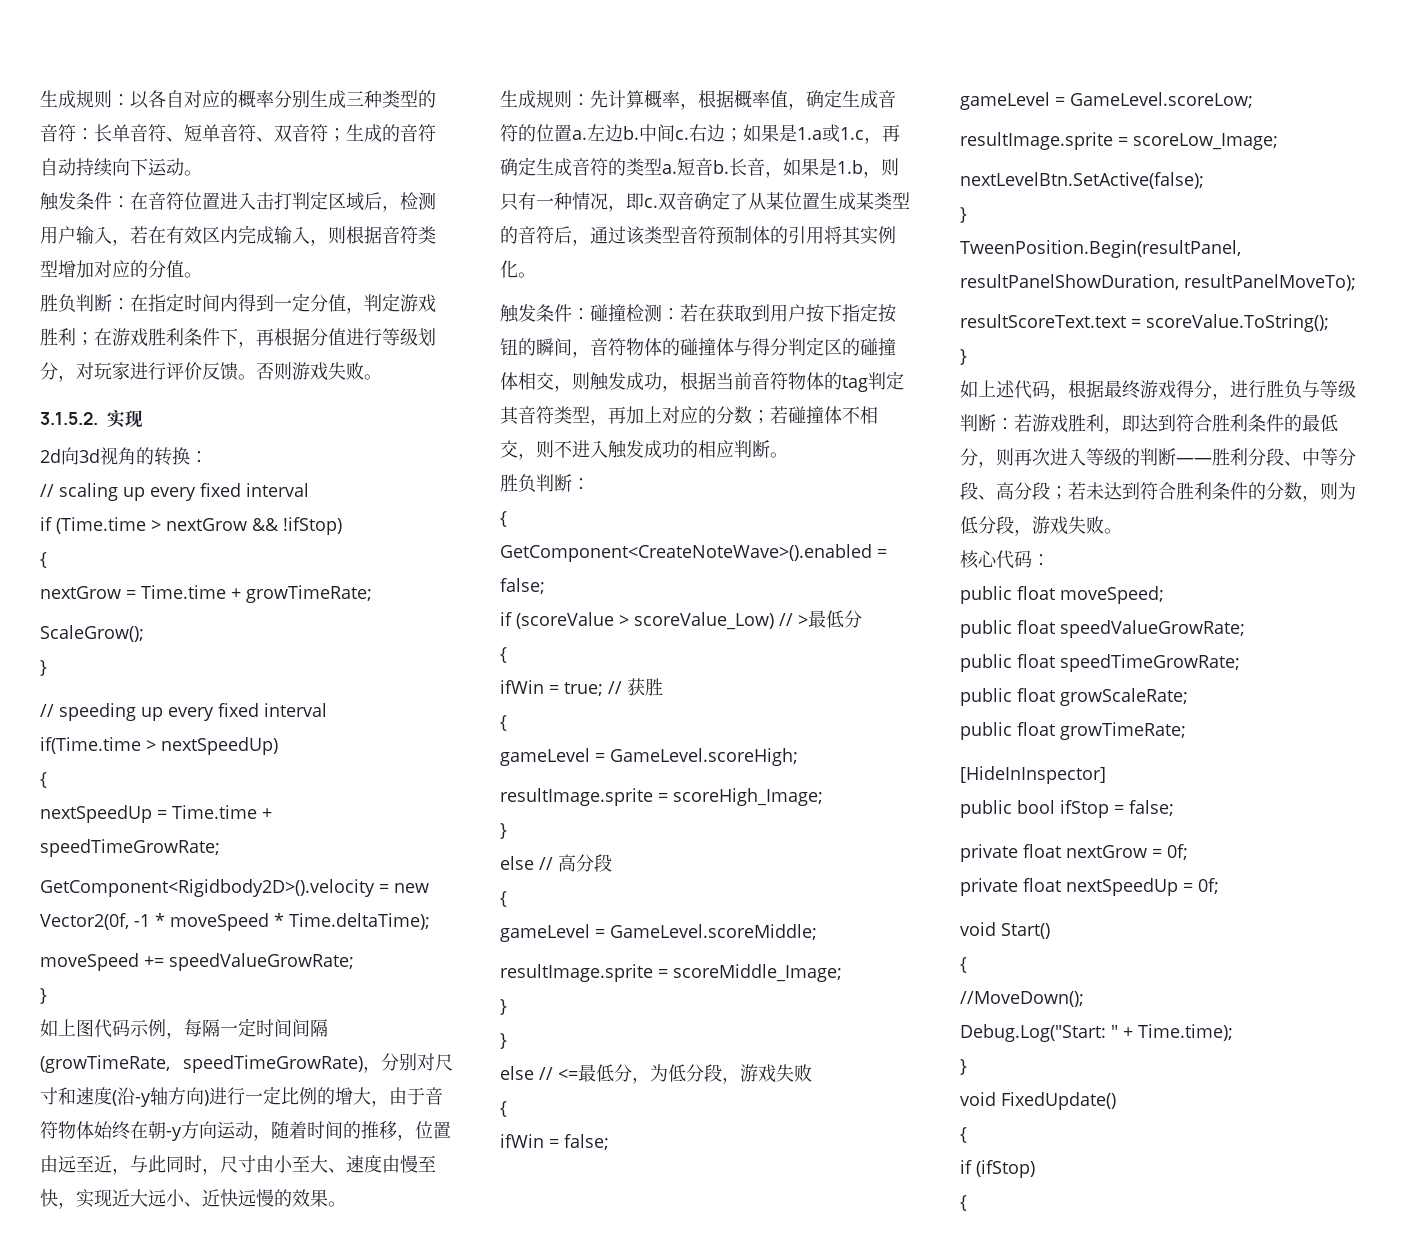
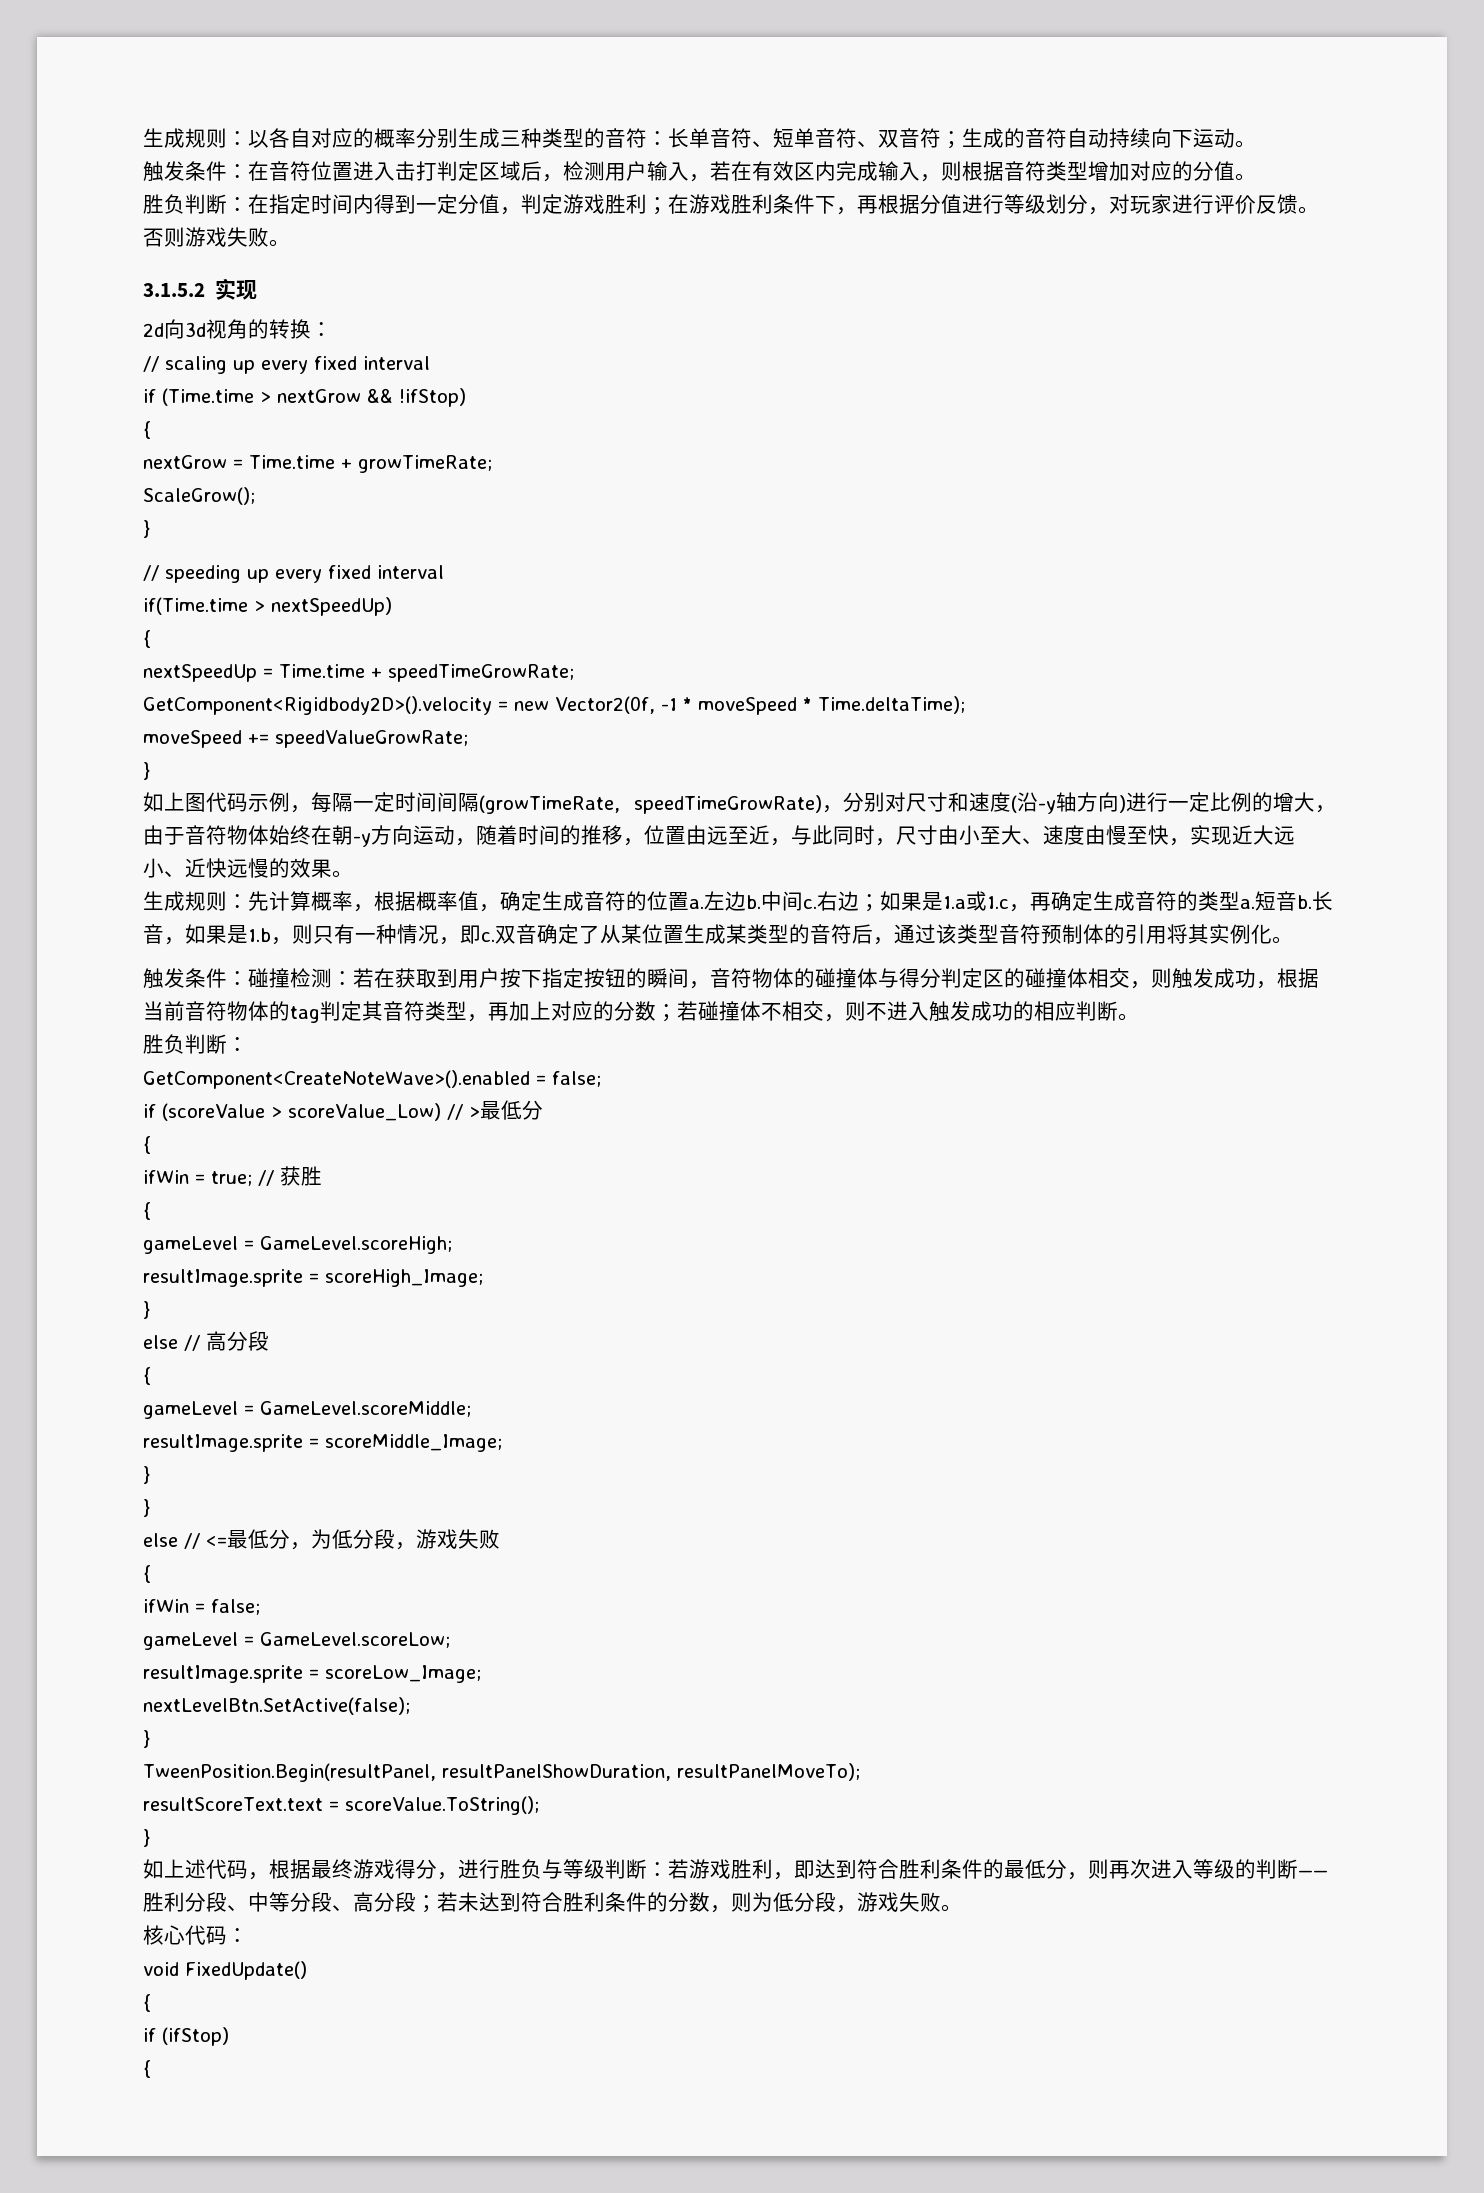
[40,412,98,425] 3.1.5.2. -> [143,283,205,297] 3.1.5.2
[500,511,507,527] // { -> (248, 1044) none
[960,586,1164,604] [960,620,1245,638] [960,654,1240,672] [960,688,1188,706] [960,722,1186,740] [960,766,1106,784] [960,800,1174,818] [960,844,1188,862] [960,878,1219,896] [960,922,1050,939] [960,957,967,973] [960,991,1084,1007] [960,1024,1233,1042] [960,1059,967,1075] // public float moveSpeed; // public float speedValueGrowRate; // public float speedTimeGrowRate; // public float growScaleRate; // public float growTimeRate; // [HideInInspector] // public bool ifStop = false; // private float nextGrow = 0f; // private float nextSpeedUp = 0f; // void Start() // { // //MoveDown(); // Debug.Log("Start: " + Time.time); // } -> (248, 1935) none

